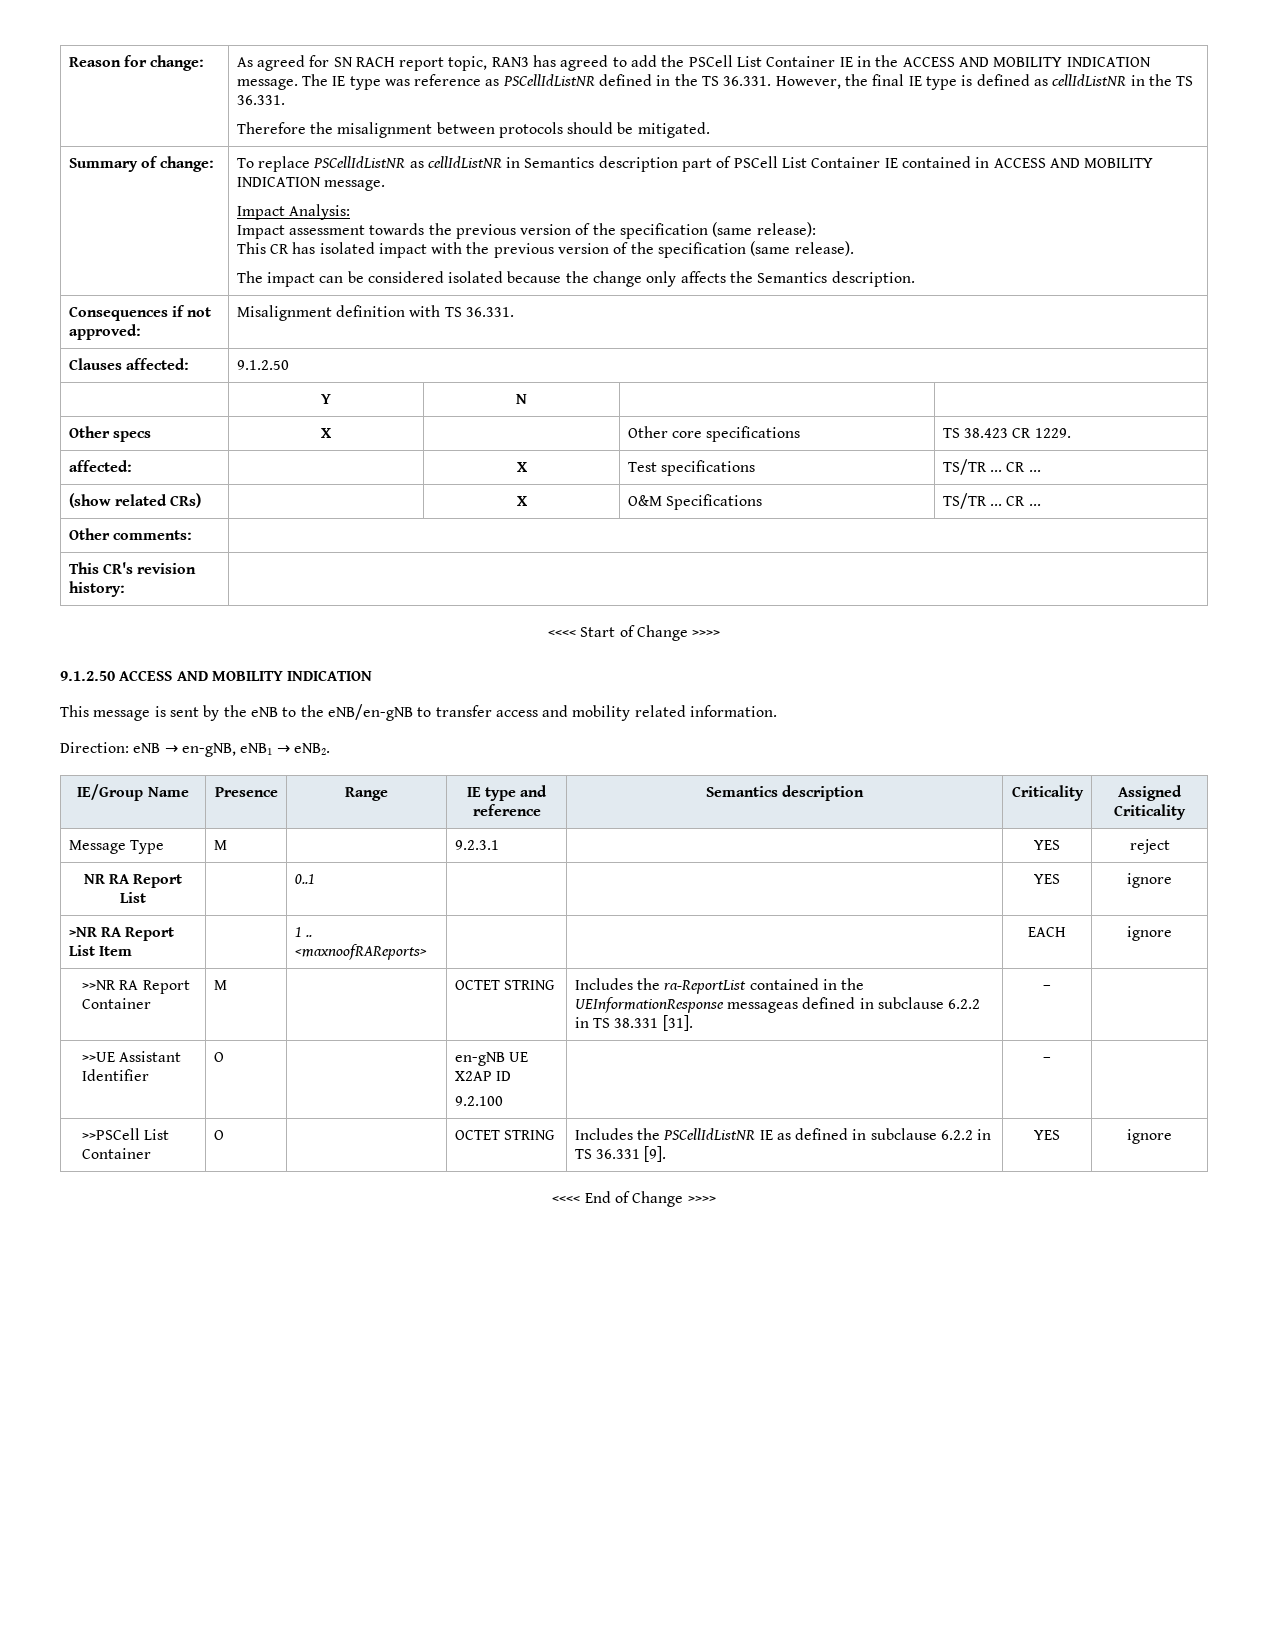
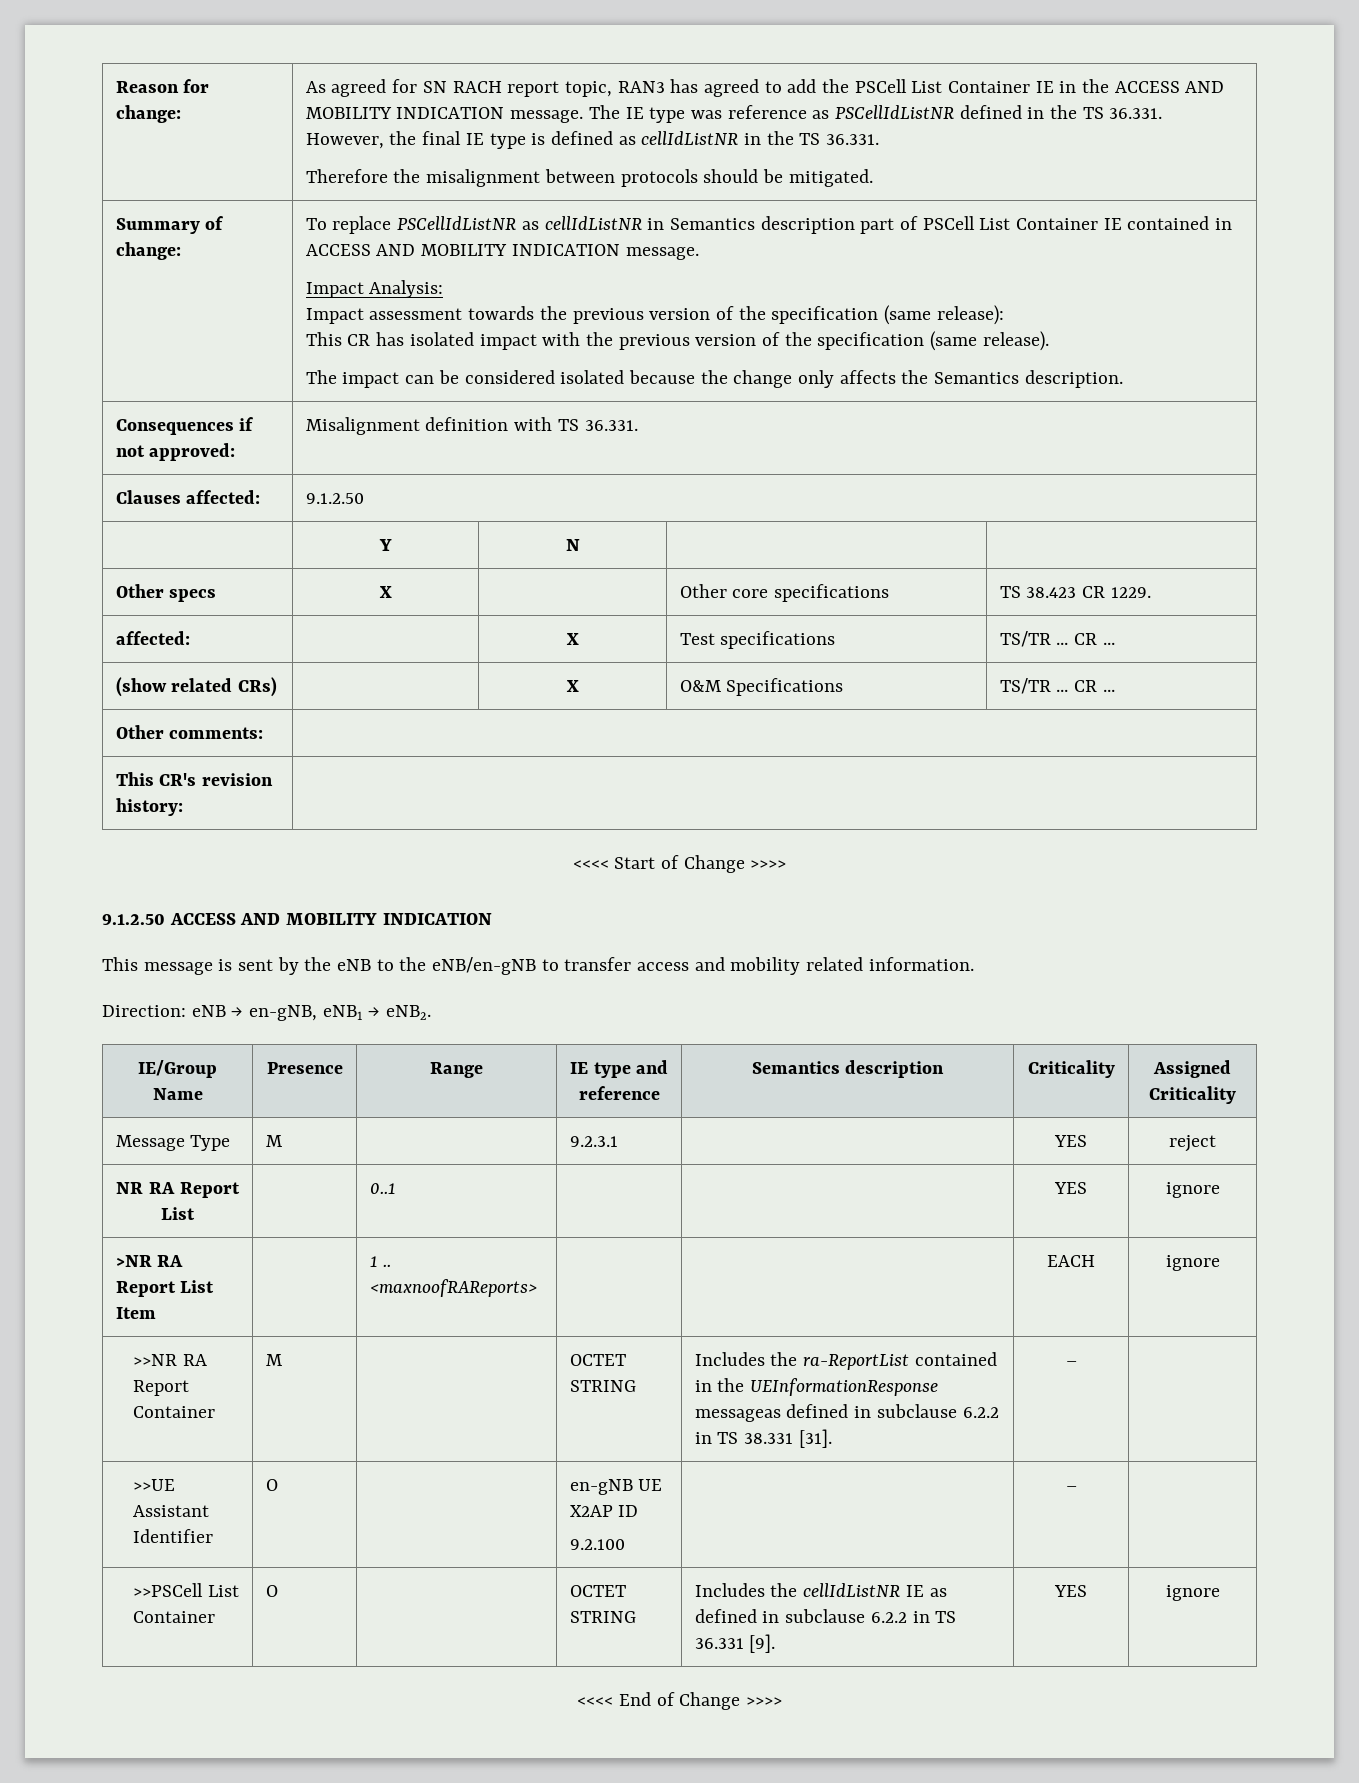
[663,1128,756,1140] PSCellIdListNR -> [803,1583,901,1597] cellIdListNR

